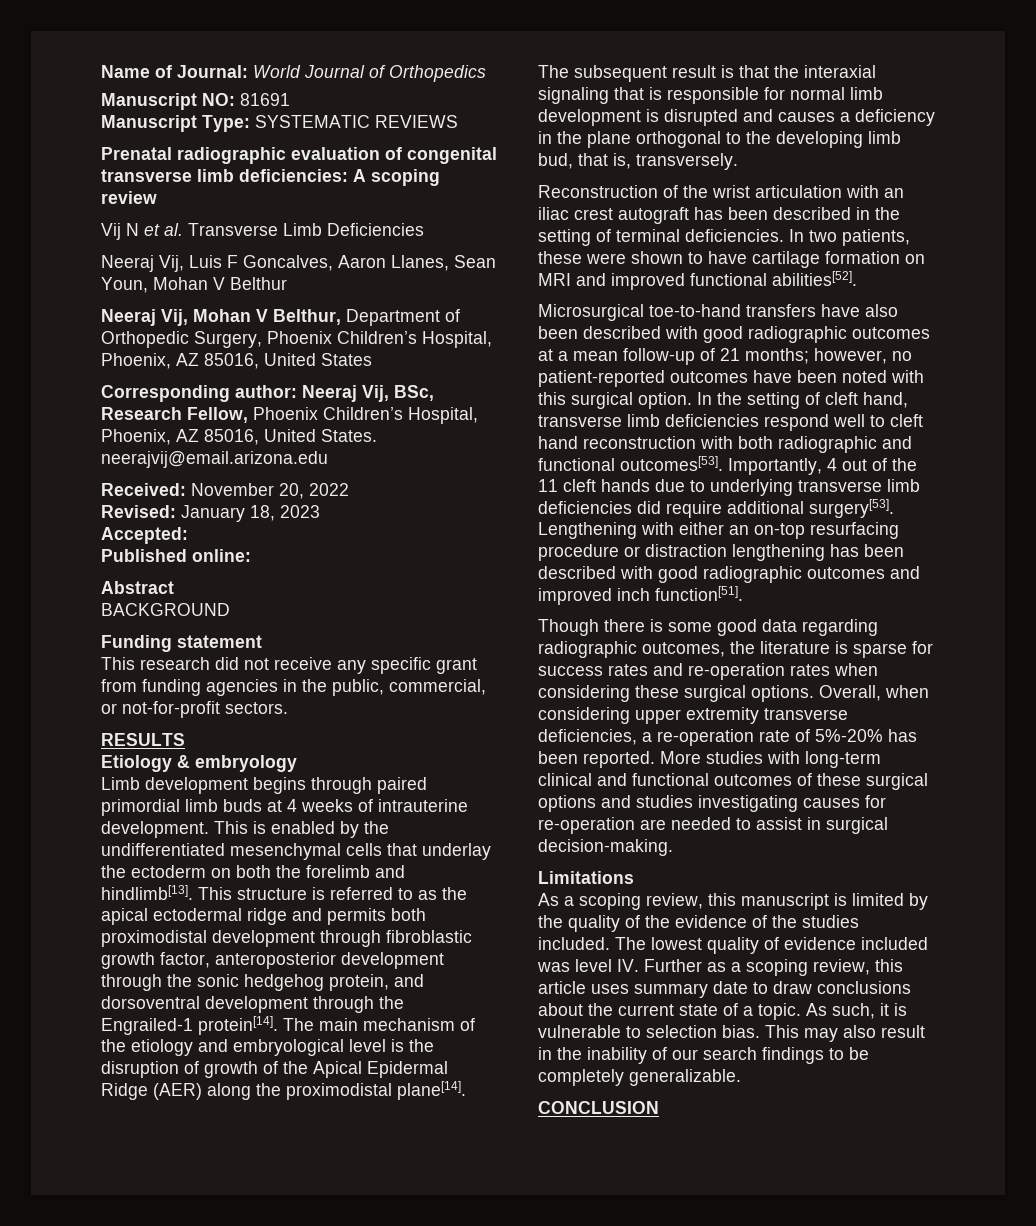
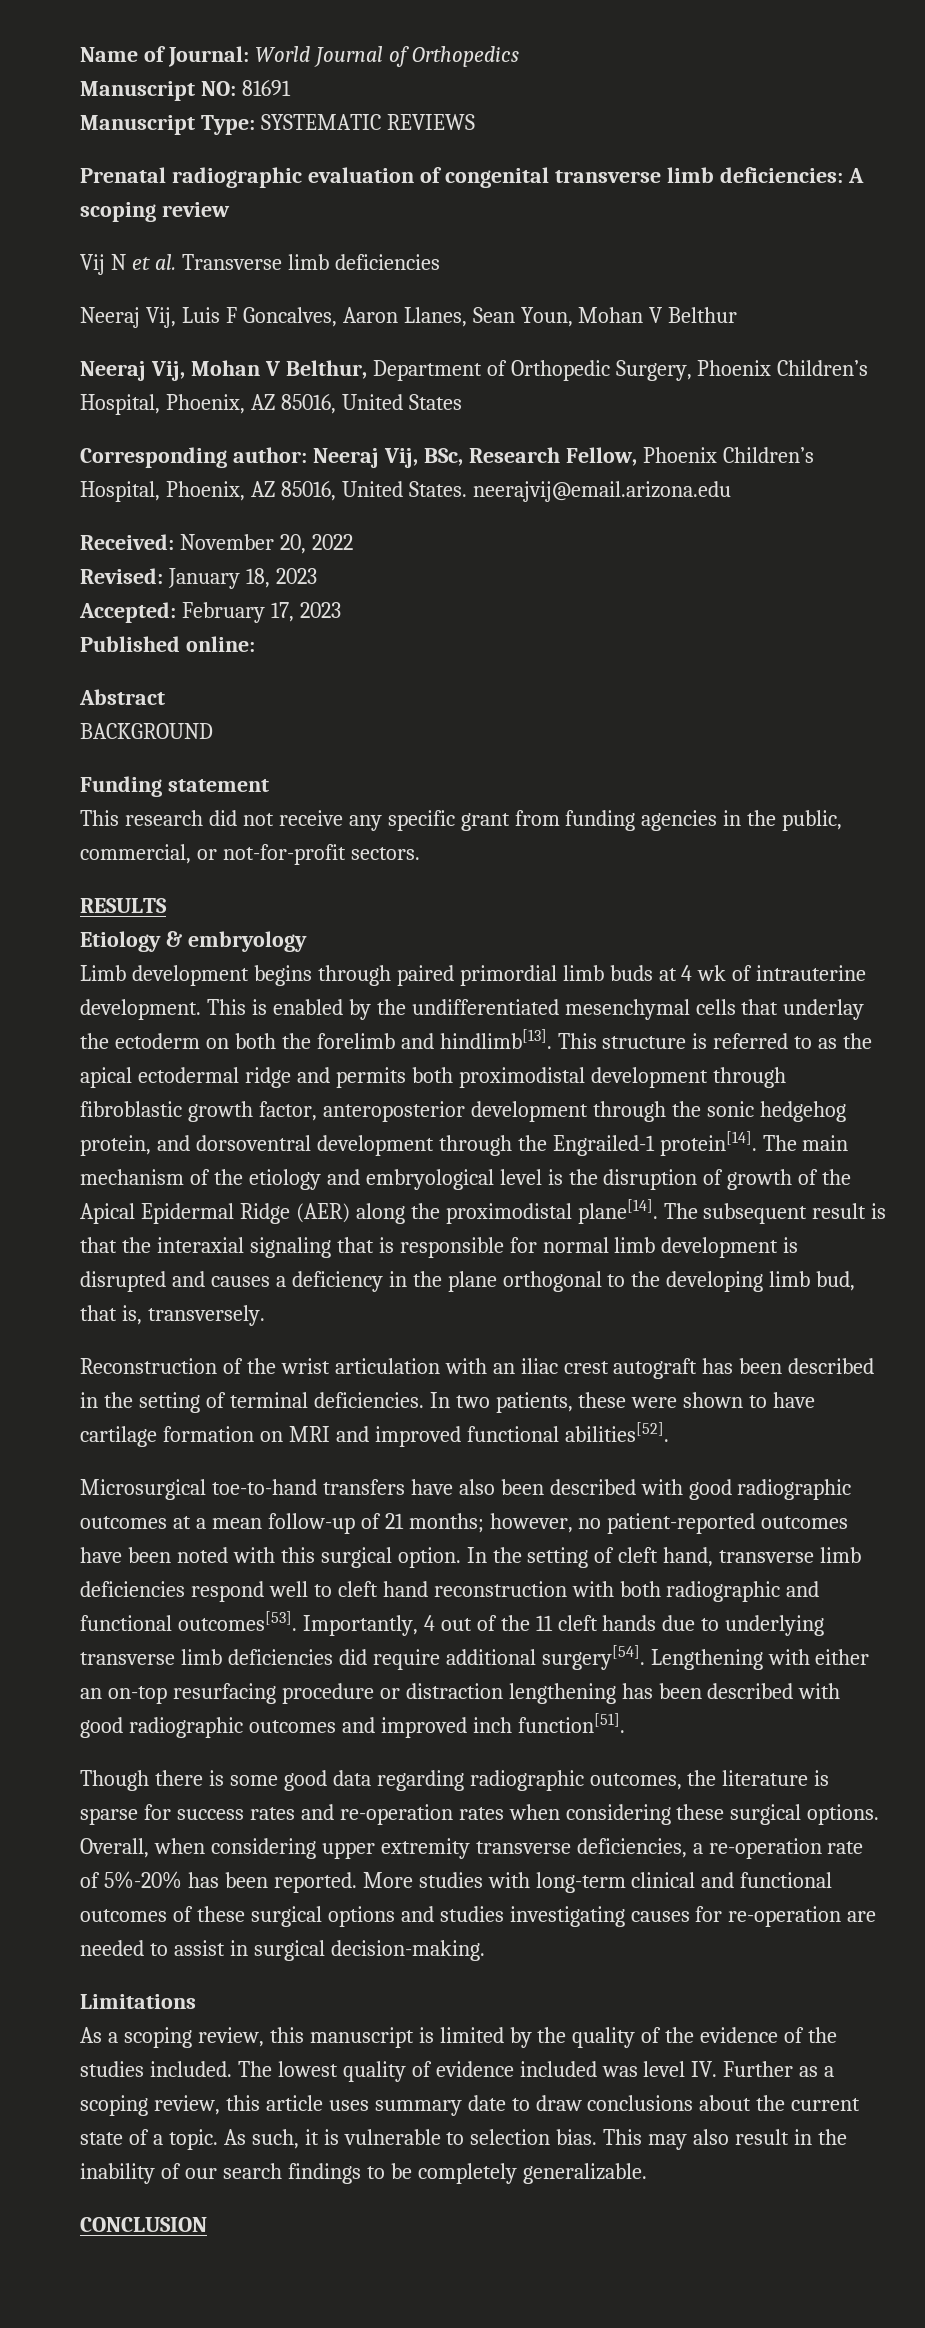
[283,223,424,236] Limb Deficiencies -> [287,254,440,270] limb deficiencies
(188, 535) none -> [181,602,341,623] February 17, 2023
[301,799,353,812] weeks -> [697,965,727,981] wk
[809,499,894,518] surgery[53]. -> [541,1645,645,1670] surgery[54].

